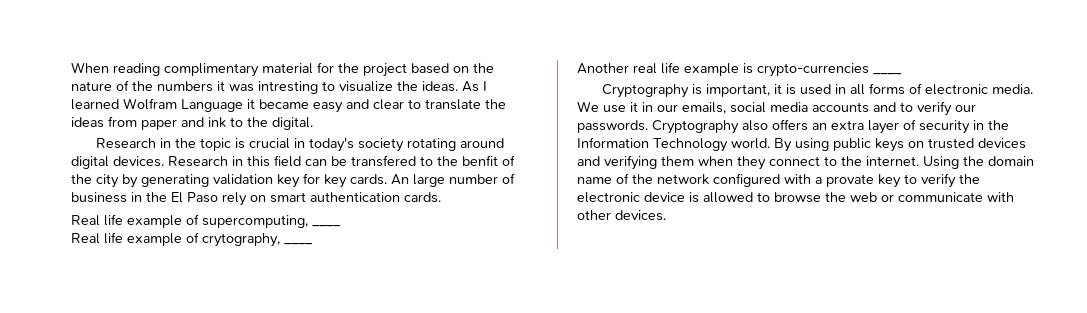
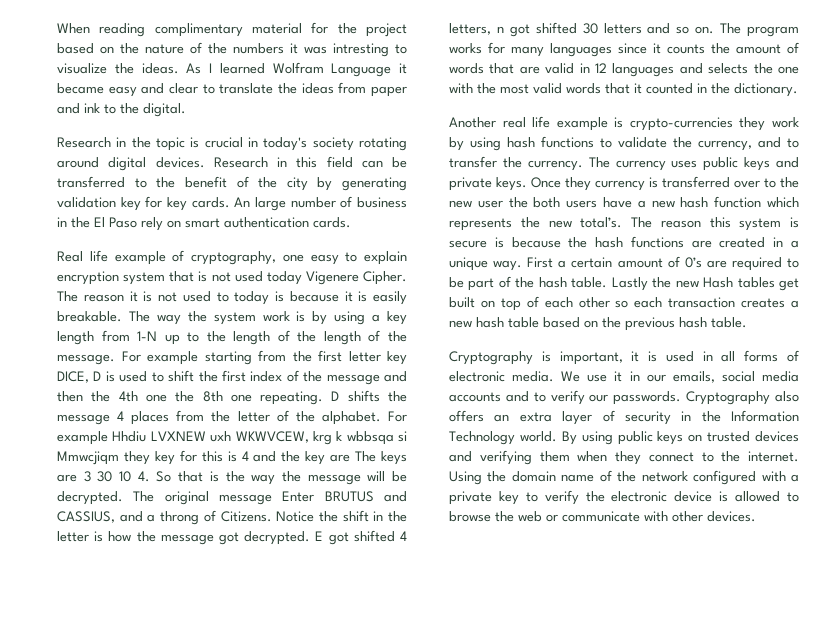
[351,155,498,167] transfered to the benfit -> [57,176,227,188] transferred to the benefit
[202,215,341,228] [71,232,313,247] supercomputing, ____ // Real life example of crytography, ____ -> [191,251,407,265] [57,271,407,285] [57,291,407,305] [57,311,407,325] [57,330,407,345] [57,350,407,365] [57,370,407,385] [57,390,408,405] [57,410,407,425] [57,431,407,445] [57,450,407,465] [57,471,407,485] [57,491,407,505] [57,510,407,525] [57,530,407,545] [449,22,799,37] [449,42,799,57] [449,63,799,77] [449,83,798,97] cryptography, one easy to explain encryption system that is not used today Vigenere Cipher. The reason it is not used to today is because it is easily breakable. The way the system work is by using a key length from 1-N up to the length of the length of the message. For example starting from the first letter key DICE, D is used to shift the first index of the message and then the 4th one the 8th one repeating. D shifts the message 4 places from the letter of the alphabet. For example Hhdiu LVXNEW uxh WKWVCEW, krg k wbbsqa si Mmwcjiqm they key for this is 4 and the key are The keys are 3 30 10 4. So that is the way the message will be decrypted. The original message Enter BRUTUS and CASSIUS, and a throng of Citizens. Notice the shift in the letter is how the message got decrypted. E got shifted 4 letters, n got shifted 30 letters and so on. The program works for many languages since it counts the amount of words that are valid in 12 languages and selects the one with the most valid words that it counted in the dictionary.
[873,73,902,75] ____ -> [739,117,799,131] [449,136,799,151] [449,156,799,171] [449,176,799,191] [449,196,799,208] [449,217,799,231] [449,236,799,248] [449,256,799,271] [449,276,799,291] [449,296,799,311] [449,317,747,331] they work by using hash functions to validate the currency, and to transfer the currency. The currency uses public keys and private keys. Once they currency is transferred over to the new user the both users have a new hash function which represents the new total’s. The reason this system is secure is because the hash functions are created in a unique way. First a certain amount of 0’s are required to be part of the hash table. Lastly the new Hash tables get built on top of each other so each transaction creates a new hash table based on the previous hash table.
[826,174,874,187] provate -> [449,491,492,505] private

